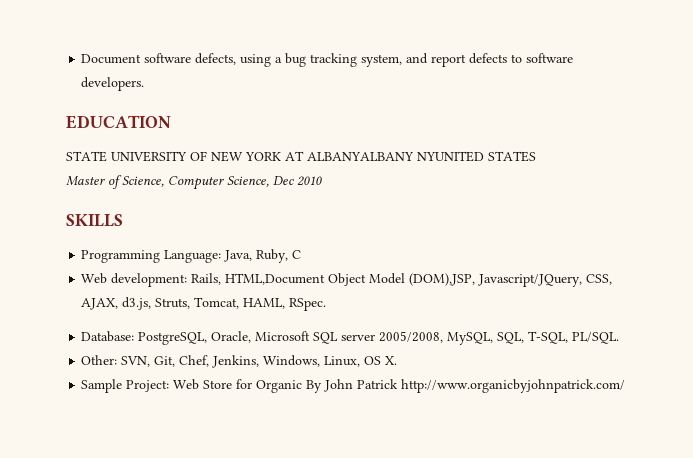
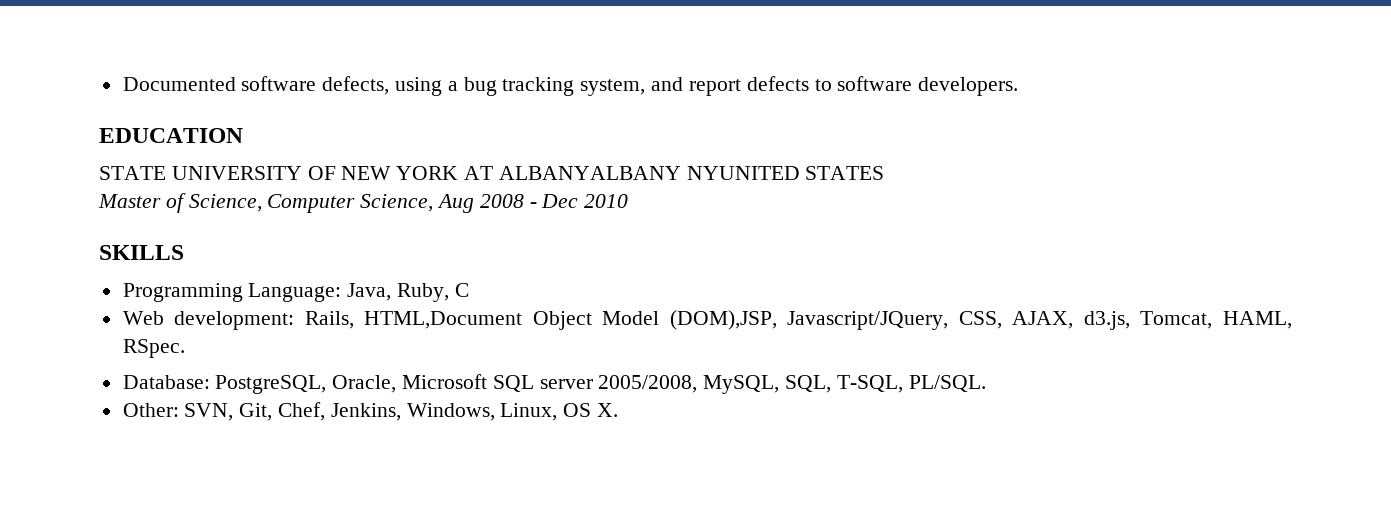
[81,54,142,64] Document -> [122,77,236,91] Documented
(269, 181) none -> [437,194,537,213] Aug 2008 -
[155,298,191,309] Struts, -> (1130, 320) none
[81,379,626,393] // Sample Project: Web Store for Organic By John Patrick http://www.organicbyjohnpatrick.com/ -> (619, 410) none

